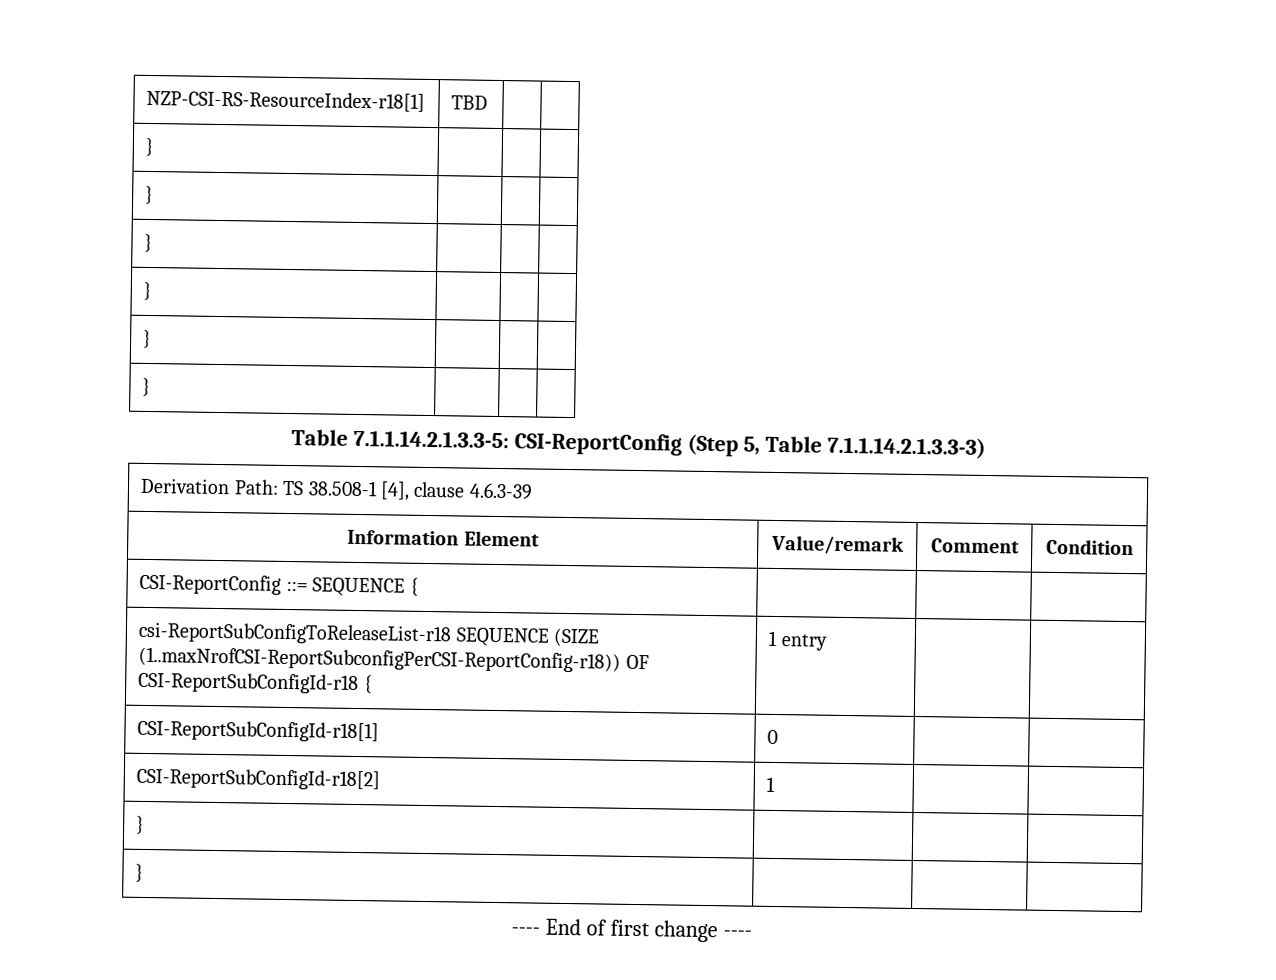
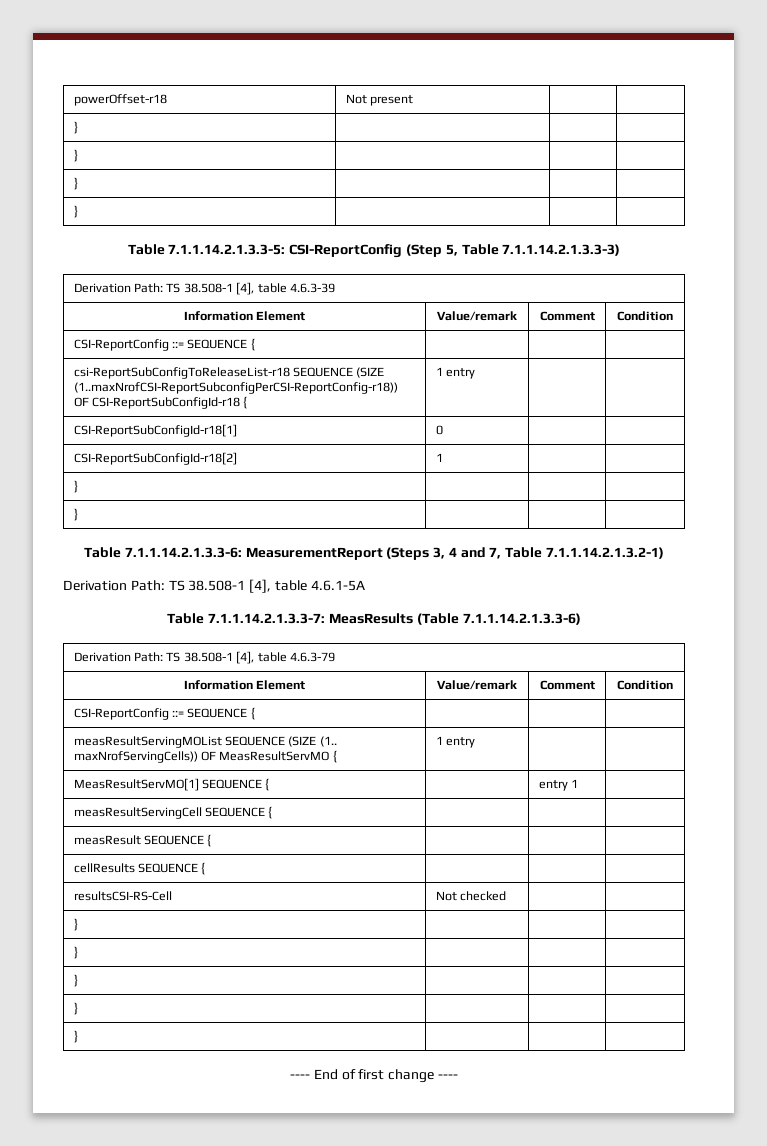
[146,89,426,112] [451,95,489,110] [145,137,155,157] [145,185,155,205] NZP-CSI-RS-ResourceIndex-r18[1] | TBD | | // } | | | // } | -> [73,94,167,106] [345,94,414,106] powerOffset-r18 | Not present
[413,481,466,498] clause -> [257,283,287,293] table
(145, 872) none -> [83,547,665,560] [63,579,365,593] [167,613,581,625] [73,651,335,664] [183,680,306,690] [437,680,517,690] [539,680,595,690] [617,680,673,690] [73,707,255,720] [73,736,337,748] [73,750,337,763] [435,736,476,748] [73,778,270,791] [538,779,579,791] [73,806,273,819] [73,834,212,847] [73,862,206,875] [73,891,172,901] [435,891,507,901] [73,918,78,931] [73,946,78,959] [73,974,78,987] [73,1002,78,1015] [73,1030,78,1043] // Table 7.1.1.14.2.1.3.3-6: MeasurementReport (Steps 3, 4 and 7, Table 7.1.1.14.2.1.3.2-1) // Derivation Path: TS 38.508-1 [4], table 4.6.1-5A // Table 7.1.1.14.2.1.3.3-7: MeasResults (Table 7.1.1.14.2.1.3.3-6) // Derivation Path: TS 38.508-1 [4], table 4.6.3-79 // Information Element | Value/remark | Comment | Condition // CSI-ReportConfig ::= SEQUENCE { | | | // measResultServingMOList SEQUENCE (SIZE (1.. maxNrofServingCells)) OF MeasResultServMO { | 1 entry | | // MeasResultServMO[1] SEQUENCE { | | entry 1 | // measResultServingCell SEQUENCE { | | | // measResult SEQUENCE { | | | // cellResults SEQUENCE { | | | // resultsCSI-RS-Cell | Not checked | | // } | | | // } | | | // } | | | // } | | | // } | | |

